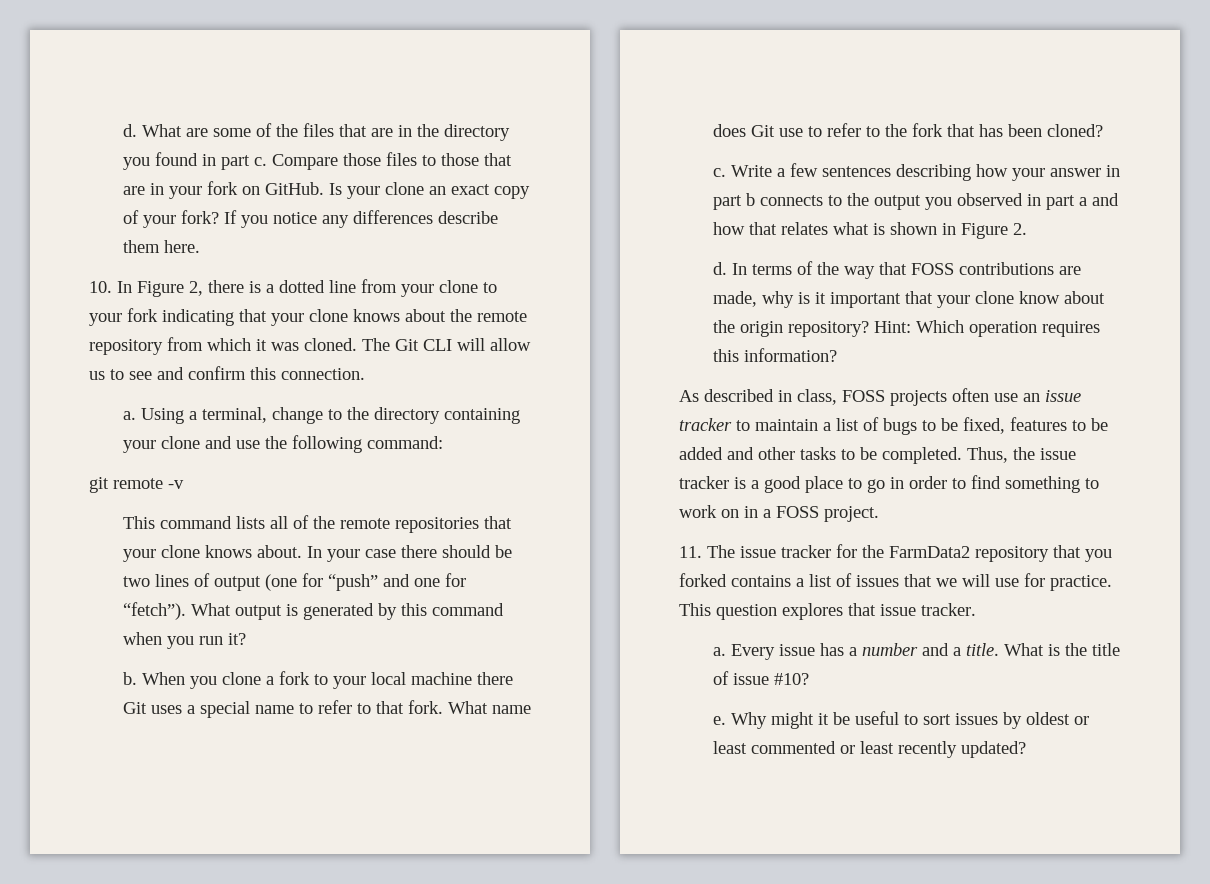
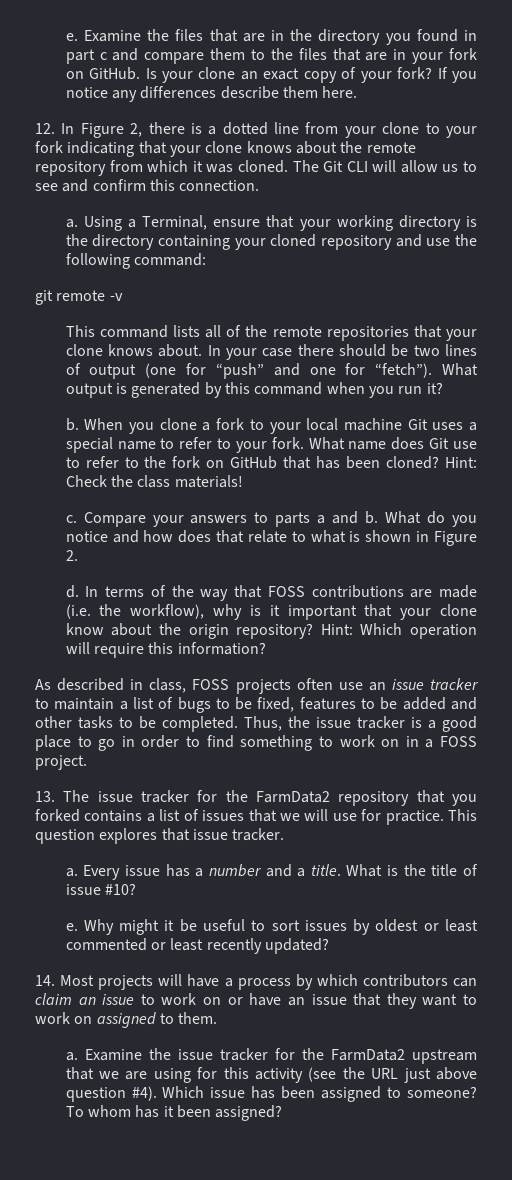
[122,123,272,137] d. What are some of -> [65,30,141,42] e. Examine
[253,152,479,170] c. Compare those files to those -> [99,48,327,64] c and compare them to the files
[89,281,112,293] 10. -> [35,123,55,134] 12.
[201,407,342,424] terminal, change to -> [142,215,477,231] Terminal, ensure that your working directory is
[160,436,200,449] clone -> [270,234,392,250] cloned repository
[476,672,513,685] there -> (402, 424) none
[375,701,404,714] that -> [235,441,267,453] your
(943, 130) none -> [206,456,278,469] on GitHub
[712,163,1120,181] [712,193,1119,210] [712,222,828,235] // c. Write a few sentences describing how your answer in part b connects to the output you observed in part a and how that relates -> [445,457,478,468] [65,475,243,488] [65,511,478,527] [65,530,306,543] Hint: Check the class materials! // c. Compare your answers to parts a and b. What do you notice and how does that relate to
[712,291,757,307] made, -> [438,585,477,598] [65,604,205,619] made (i.e. the workflow),
[1041,321,1100,337] requires -> [65,642,144,658] will require
[679,546,702,558] 11. -> [35,791,55,802] 13.
(1026, 749) none -> [35,974,478,990] [35,993,478,1009] [35,1012,218,1028] [65,1048,477,1064] [65,1067,478,1083] [65,1086,477,1102] [65,1105,283,1121] // 14. Most projects will have a process by which contributors can claim an issue to work on or have an issue that they want to work on assigned to them. // a. Examine the issue tracker for the FarmData2 upstream that we are using for this activity (see the URL just above question #4). Which issue has been assigned to someone? To whom has it been assigned?

